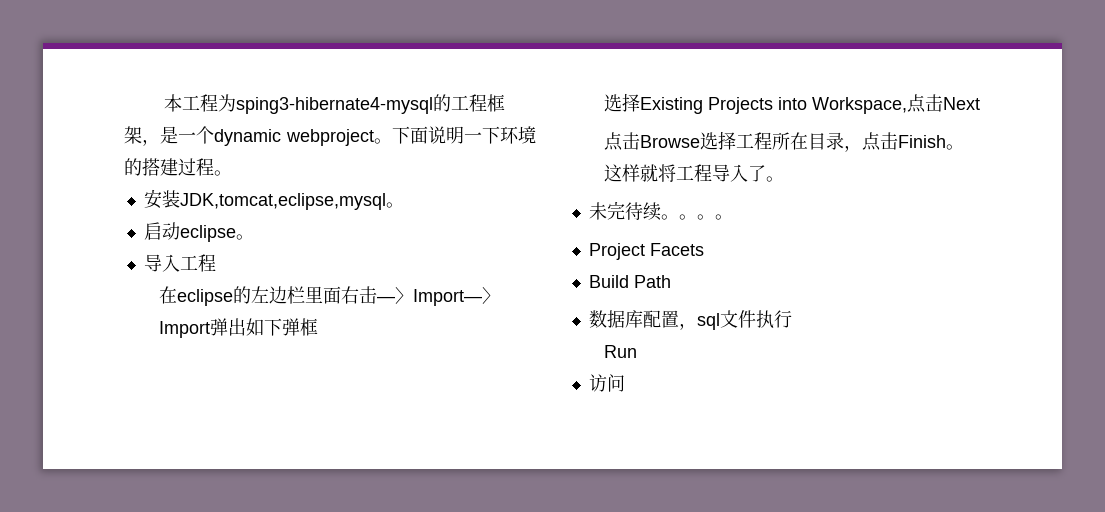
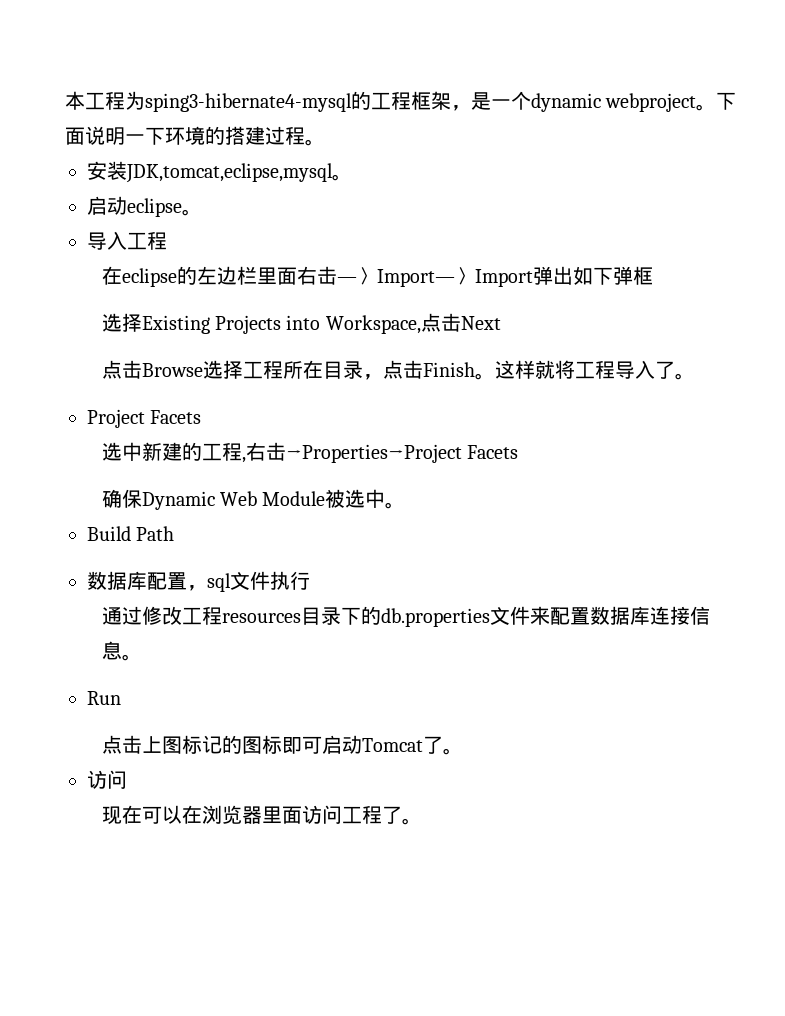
[588,201,733,221] [588,243,704,260] 未完待续。。。。 // Project Facets -> [87,409,202,428] [101,442,518,463] [101,489,406,510] Project Facets // 选中新建的工程,右击→Properties→Project Facets // 确保Dynamic Web Module被选中。
[604,345,638,358] [588,374,625,392] Run // 访问 -> [101,606,710,627] [101,641,142,661] [87,691,121,705] [101,735,463,755] [87,770,127,789] [101,805,422,825] 通过修改工程resources目录下的db.properties文件来配置数据库连接信息。 // Run // 点击上图标记的图标即可启动Tomcat了。 // 访问 // 现在可以在浏览器里面访问工程了。

